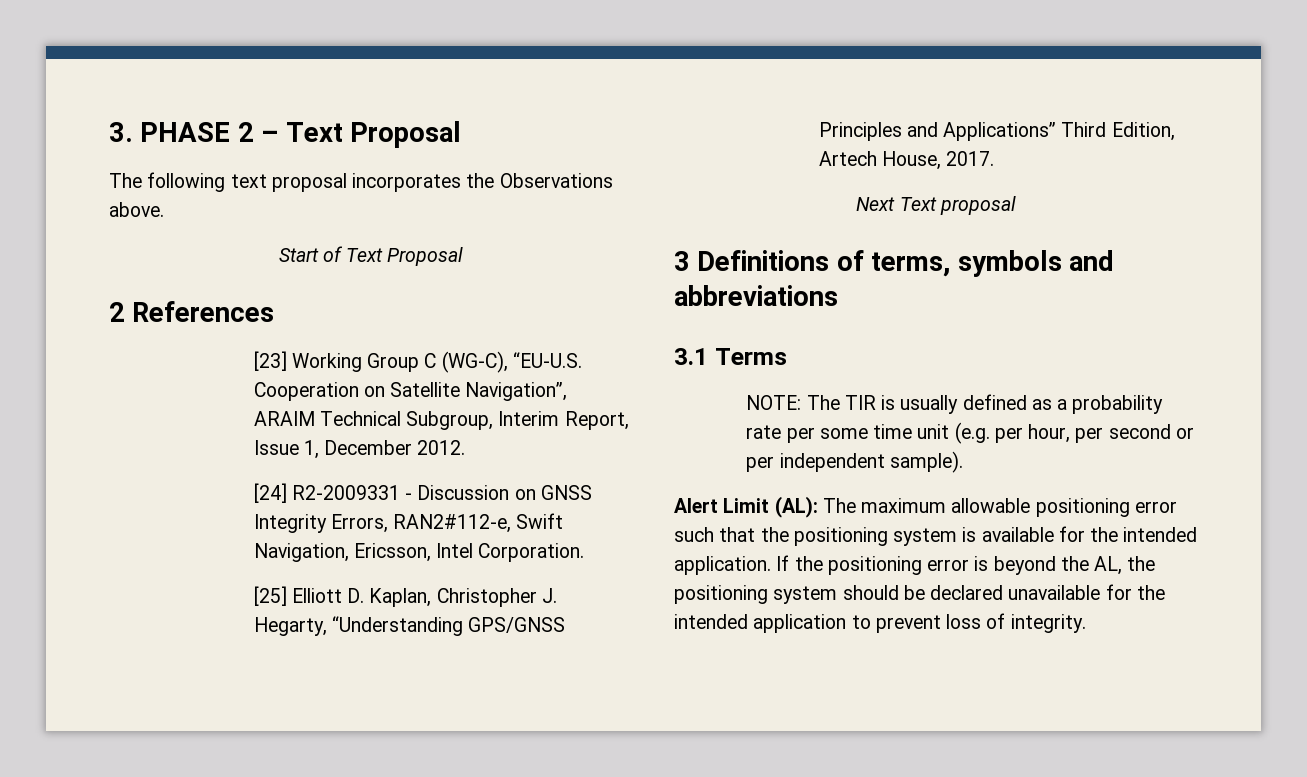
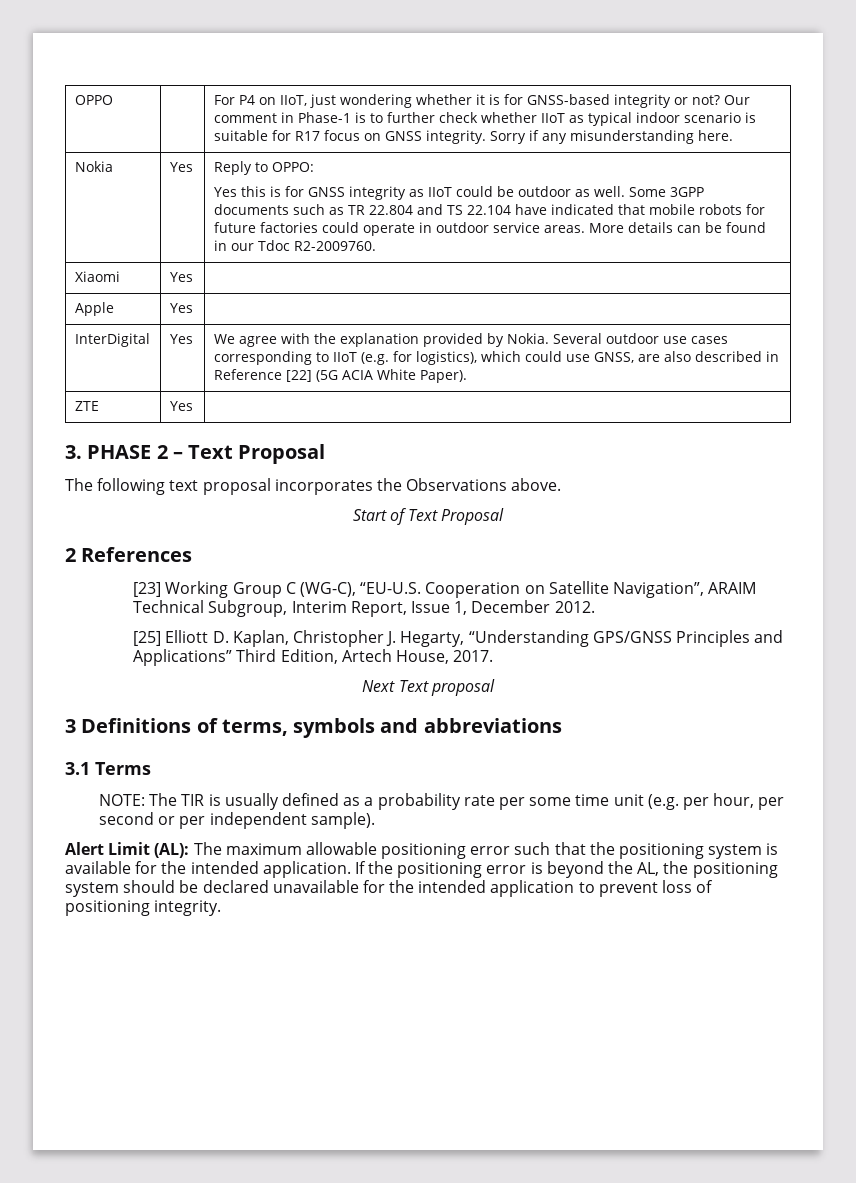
(109, 132) none -> [74,95,113,105] [213,94,750,108] [213,112,756,126] [213,130,733,144] [74,161,113,172] [169,162,193,172] [213,161,314,175] [213,186,704,200] [213,204,765,215] [213,222,766,236] [213,240,376,251] [74,271,120,282] [169,272,193,282] [74,302,114,316] [169,303,193,313] [74,333,150,347] [169,334,193,344] [213,333,728,347] [213,351,779,365] [213,369,467,383] [74,401,99,411] [169,401,193,411] OPPO | | For P4 on IIoT, just wondering whether it is for GNSS-based integrity or not? Our comment in Phase-1 is to further check whether IIoT as typical indoor scenario is suitable for R17 focus on GNSS integrity. Sorry if any misunderstanding here. // Nokia | Yes | Reply to OPPO: // Yes this is for GNSS integrity as IIoT could be outdoor as well. Some 3GPP documents such as TR 22.804 and TS 22.104 have indicated that mobile robots for future factories could operate in outdoor service areas. More details can be found in our Tdoc R2-2009760. // Xiaomi | Yes | // Apple | Yes | // InterDigital | Yes | We agree with the explanation provided by Nokia. Several outdoor use cases corresponding to IIoT (e.g. for logistics), which could use GNSS, are also described in Reference [22] (5G ACIA White Paper). // ZTE | Yes | //
[253,483,592,503] [253,513,564,533] [253,543,585,562] // [24] R2-2009331 - Discussion on GNSS Integrity Errors, RAN2#112-e, Swift Navigation, Ericsson, Intel Corporation. -> (595, 607) none
(1006, 621) none -> [65,900,150,916] positioning

